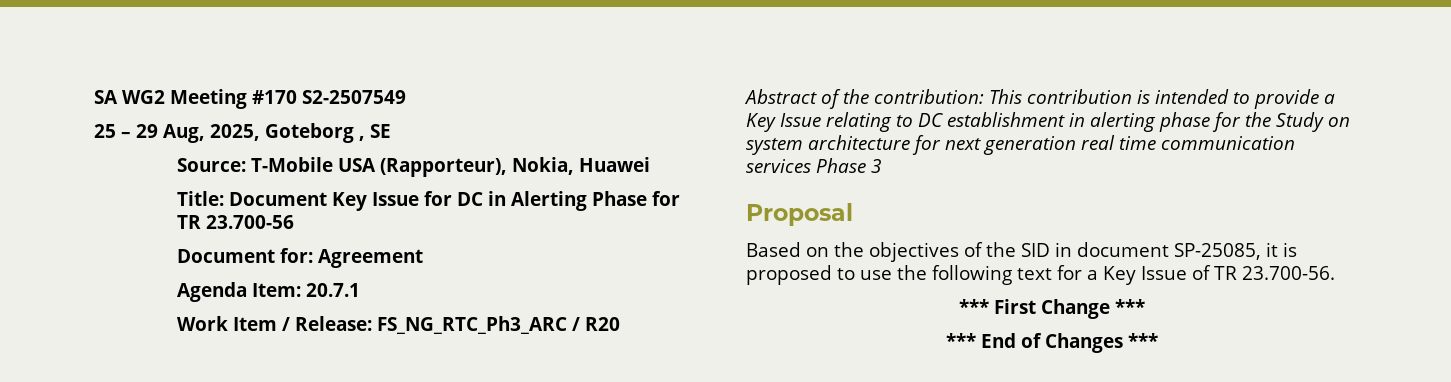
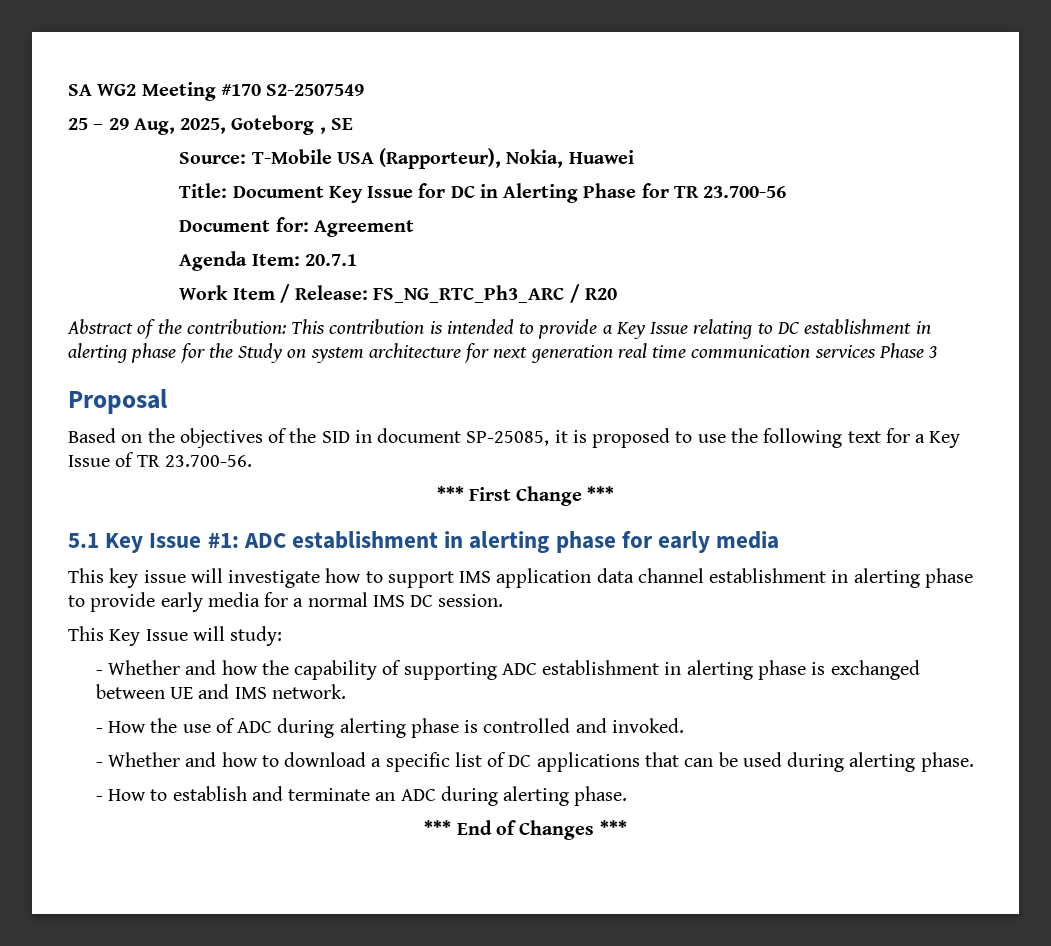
(1145, 306) none -> [68,531,780,553] [68,568,973,588] [68,592,504,612] [68,626,283,646] [95,660,920,680] [95,684,346,699] [95,718,684,738] [95,752,974,772] [95,786,628,806] // 5.1 Key Issue #1: ADC establishment in alerting phase for early media // This key issue will investigate how to support IMS application data channel establishment in alerting phase to provide early media for a normal IMS DC session. // This Key Issue will study: // - Whether and how the capability of supporting ADC establishment in alerting phase is exchanged between UE and IMS network. // - How the use of ADC during alerting phase is controlled and invoked. // - Whether and how to download a specific list of DC applications that can be used during alerting phase. // - How to establish and terminate an ADC during alerting phase.

